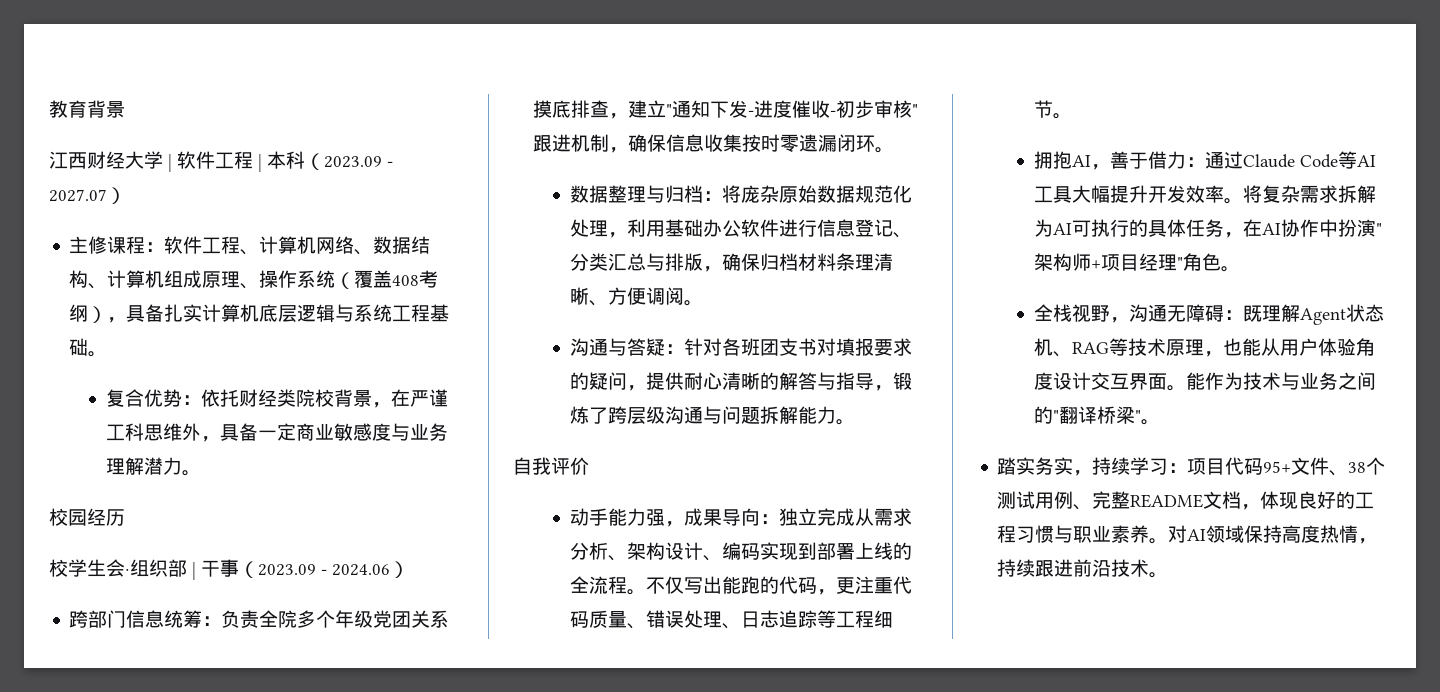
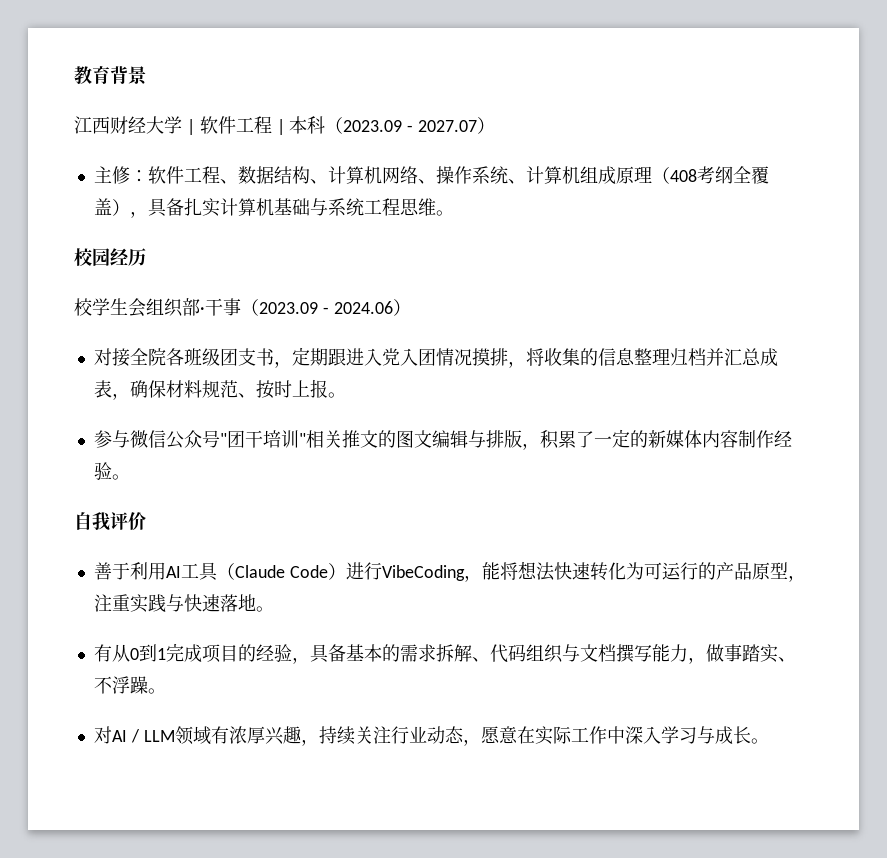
[107,236,146,254] 课程 -> (130, 175) none
[259,236,374,255] 计算机网络、 -> (238, 181) none
[164,270,241,288] 组成原理 -> [381,166,418,184] 网络
[335,270,393,289] （覆盖 -> [507,166,670,184] 、计算机组成原理（
(89, 313) none -> [732,166,769,184] [93,198,112,215] 全覆盖
[259,304,336,323] 底层逻辑 -> [273,198,310,216] 基础
[430,304,450,322] [69,338,108,357] [105,389,448,408] [105,423,448,442] [105,457,182,475] 基础。 // 复合优势：依托财经类院校背景，在严谨工科思维外，具备一定商业敏感度与业务理解潜力 -> [399,198,436,216] 思维
[125,559,196,580] ·组织部 | -> [146,298,205,317] 组织部·
[69,610,450,628] [533,100,919,119] [533,134,895,153] [569,185,912,203] [569,219,912,238] [569,253,893,272] [569,287,703,306] [569,338,912,356] [569,372,912,391] [569,406,855,425] [513,457,589,475] [569,508,912,527] [569,542,912,561] [569,576,912,595] [569,610,893,629] [1033,100,1072,119] [1033,151,1376,170] [1033,185,1376,204] [1033,219,1382,238] [1033,253,1240,272] [1033,304,1384,325] [1033,338,1375,357] [1033,372,1376,391] [1033,406,1160,425] [997,457,1386,476] [997,491,1375,510] [997,525,1378,544] [997,559,1150,577] 跨部门信息统筹：负责全院多个年级党团关系摸底排查，建立"通知下发-进度催收-初步审核"跟进机制，确保信息收集按时零遗漏闭环。 // 数据整理与归档：将庞杂原始数据规范化处理，利用基础办公软件进行信息登记、分类汇总与排版，确保归档材料条理清晰、方便调阅。 // 沟通与答疑：针对各班团支书对填报要求的疑问，提供耐心清晰的解答与指导，锻炼了跨层级沟通与问题拆解能力。 // 自我评价 // 动手能力强，成果导向：独立完成从需求分析、架构设计、编码实现到部署上线的全流程。不仅写出能跑的代码，更注重代码质量、错误处理、日志追踪等工程细节。 // 拥抱AI，善于借力：通过Claude Code等AI工具大幅提升开发效率。将复杂需求拆解为AI可执行的具体任务，在AI协作中扮演"架构师+项目经理"角色。 // 全栈视野，沟通无障碍：既理解Agent状态机、RAG等技术原理，也能从用户体验角度设计交互界面。能作为技术与业务之间的"翻译桥梁"。 // 踏实务实，持续学习：项目代码95+文件、38个测试用例、完整README文档，体现良好的工程习惯与职业素养。对AI领域保持高度热情，持续跟进前沿技术 -> [93,347,778,368] [93,379,346,400] [93,429,792,450] [93,462,130,480] [74,512,146,531] [93,561,806,582] [93,594,274,613] [93,643,796,664] [93,676,166,694] [93,726,751,746] 对接全院各班级团支书，定期跟进入党入团情况摸排，将收集的信息整理归档并汇总成表，确保材料规范、按时上报。 // 参与微信公众号"团干培训"相关推文的图文编辑与排版，积累了一定的新媒体内容制作经验。 // 自我评价 // 善于利用AI工具（Claude Code）进行VibeCoding，能将想法快速转化为可运行的产品原型，注重实践与快速落地。 // 有从0到1完成项目的经验，具备基本的需求拆解、代码组织与文档撰写能力，做事踏实、不浮躁。 // 对AI / LLM领域有浓厚兴趣，持续关注行业动态，愿意在实际工作中深入学习与成长

